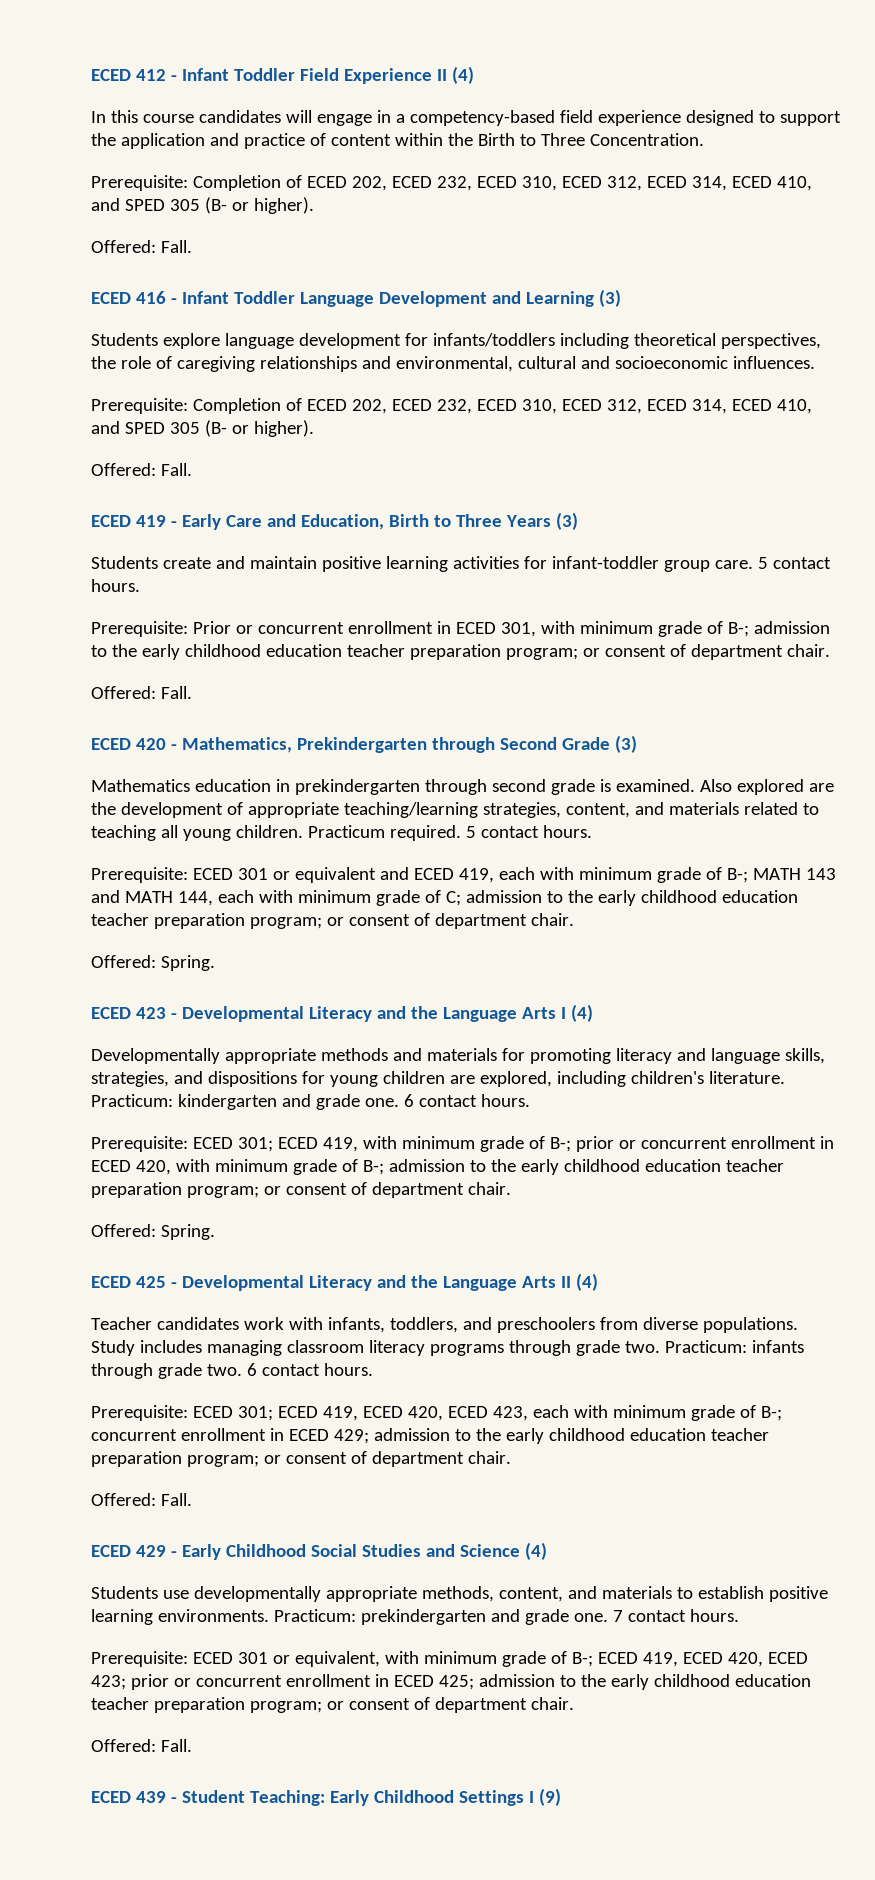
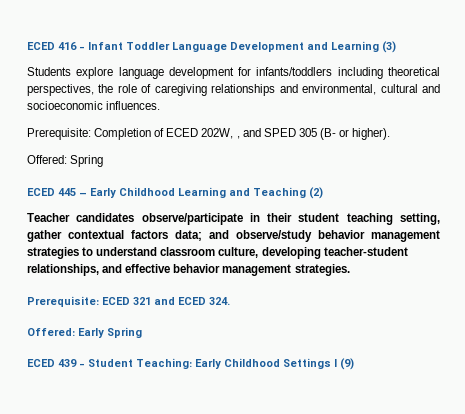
[91,66,474,84] [91,110,841,126] [91,133,704,149] [91,175,812,191] [91,197,314,214] [91,240,192,253] [91,292,131,304] ECED 412 - Infant Toddler Field Experience II (4) // In this course candidates will engage in a competency-based field experience designed to support the application and practice of content within the Birth to Three Concentration. // Prerequisite: Completion of ECED 202, ECED 232, ECED 310, ECED 312, ECED 314, ECED 410, and SPED 305 (B- or higher). // Offered: Fall. // ECED -> [27,42,55,50] ECED
[351,399,812,414] [91,420,314,437] [91,463,192,476] [91,512,578,530] [91,556,831,572] [91,579,140,592] [91,621,830,637] [91,644,830,660] [91,686,192,699] [91,735,637,753] [91,779,834,795] [91,802,819,818] [91,825,592,841] [91,867,836,883] [91,890,798,906] [91,913,574,929] [91,955,215,971] [91,1004,593,1022] [91,1048,825,1064] [91,1071,785,1087] [91,1094,530,1110] [91,1136,834,1152] [91,1159,784,1175] [91,1182,511,1198] [91,1224,215,1240] [91,1273,598,1291] [91,1317,798,1333] [91,1340,804,1356] [91,1363,373,1379] [91,1405,782,1421] [91,1428,769,1444] [91,1451,511,1467] [91,1493,192,1506] [91,1542,547,1560] [91,1586,828,1602] [91,1609,739,1625] [91,1651,808,1667] [91,1674,811,1690] [91,1697,574,1713] [91,1739,192,1752] 202, ECED 232, ECED 310, ECED 312, ECED 314, ECED 410, and SPED 305 (B- or higher). // Offered: Fall. // ECED 419 - Early Care and Education, Birth to Three Years (3) // Students create and maintain positive learning activities for infant-toddler group care. 5 contact hours. // Prerequisite: Prior or concurrent enrollment in ECED 301, with minimum grade of B-; admission to the early childhood education teacher preparation program; or consent of department chair. // Offered: Fall. // ECED 420 - Mathematics, Prekindergarten through Second Grade (3) // Mathematics education in prekindergarten through second grade is examined. Also explored are the development of appropriate teaching/learning strategies, content, and materials related to teaching all young children. Practicum required. 5 contact hours. // Prerequisite: ECED 301 or equivalent and ECED 419, each with minimum grade of B-; MATH 143 and MATH 144, each with minimum grade of C; admission to the early childhood education teacher preparation program; or consent of department chair. // Offered: Spring. // ECED 423 - Developmental Literacy and the Language Arts I (4) // Developmentally appropriate methods and materials for promoting literacy and language skills, strategies, and dispositions for young children are explored, including children's literature. Practicum: kindergarten and grade one. 6 contact hours. // Prerequisite: ECED 301; ECED 419, with minimum grade of B-; prior or concurrent enrollment in ECED 420, with minimum grade of B-; admission to the early childhood education teacher preparation program; or consent of department chair. // Offered: Spring. // ECED 425 - Developmental Literacy and the Language Arts II (4) // Teacher candidates work with infants, toddlers, and preschoolers from diverse populations. Study includes managing classroom literacy programs through grade two. Practicum: infants through grade two. 6 contact hours. // Prerequisite: ECED 301; ECED 419, ECED 420, ECED 423, each with minimum grade of B-; concurrent enrollment in ECED 429; admission to the early childhood education teacher preparation program; or consent of department chair. // Offered: Fall. // ECED 429 - Early Childhood Social Studies and Science (4) // Students use developmentally appropriate methods, content, and materials to establish positive learning environments. Practicum: prekindergarten and grade one. 7 contact hours. // Prerequisite: ECED 301 or equivalent, with minimum grade of B-; ECED 419, ECED 420, ECED 423; prior or concurrent enrollment in ECED 425; admission to the early childhood education teacher preparation program; or consent of department chair. // Offered: Fall. -> [201,128,391,140] [27,155,104,167] [27,187,323,199] [27,213,440,225] [27,230,440,242] [27,247,408,259] [27,264,350,276] [27,296,230,307] [27,327,142,338] 202W, , and SPED 305 (B- or higher). // Offered: Spring // ECED 445 – Early Childhood Learning and Teaching (2) // Teacher candidates observe/participate in their student teaching setting, gather contextual factors data; and observe/study behavior management strategies to understand classroom culture, developing teacher-student relationships, and effective behavior management strategies. // Prerequisite: ECED 321 and ECED 324. // Offered: Early Spring

